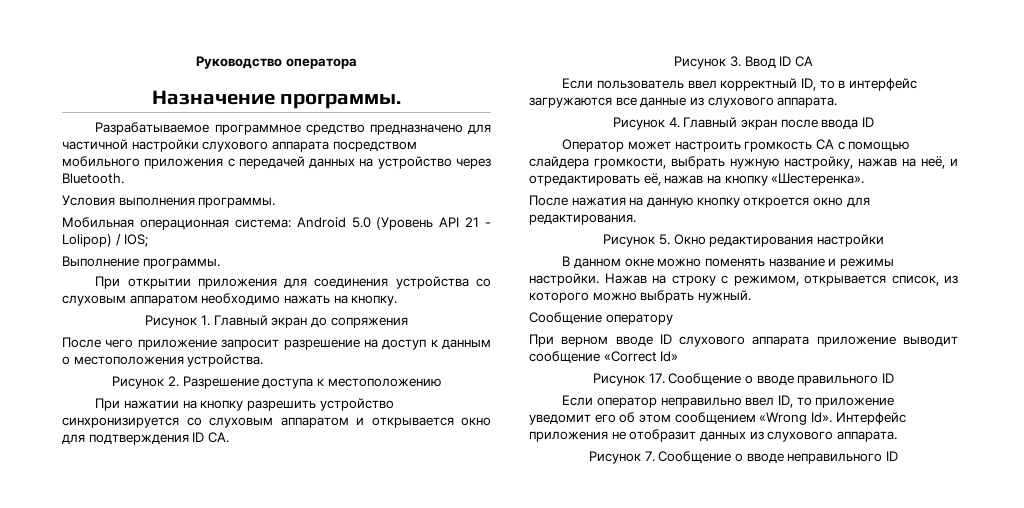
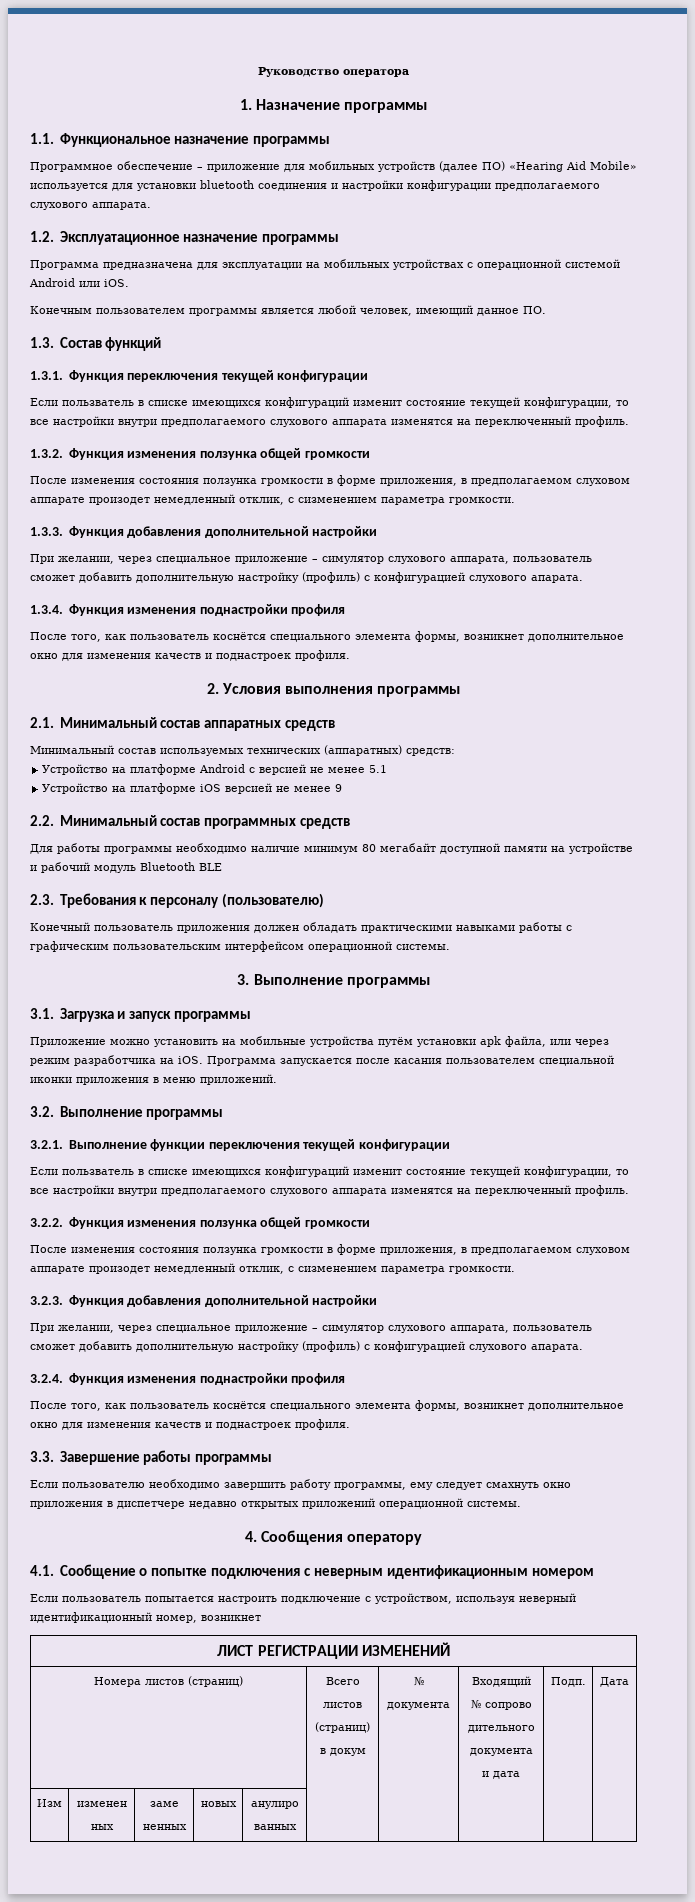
[151,90,402,109] [95,122,491,135] [62,139,417,152] [62,156,491,169] [62,173,124,184] [62,195,276,208] [62,217,491,230] [62,234,149,247] [62,256,220,269] [95,276,491,289] [62,293,398,306] [145,315,408,328] [62,337,491,350] [62,354,264,367] [112,376,441,389] [95,398,394,411] [62,417,491,428] [62,432,229,445] [674,56,813,69] [562,78,917,91] [529,97,838,108] [613,117,874,130] [562,139,910,152] [529,156,958,169] [529,173,865,186] [529,195,870,208] [529,214,636,225] [603,234,884,247] [562,256,894,269] [529,273,958,286] [529,290,751,303] [529,312,673,325] [529,334,958,347] [529,351,679,364] [593,373,894,386] [562,395,895,408] [529,412,906,425] [529,429,897,442] [589,451,898,464] Назначение программы. // Разрабатываемое программное средство предназначено для частичной настройки слухового аппарата посредством мобильного приложения с передачей данных на устройство через Bluetooth. // Условия выполнения программы. // Мобильная операционная система: Android 5.0 (Уровень API 21 - Lolipop) / IOS; // Выполнение программы. // При открытии приложения для соединения устройства со слуховым аппаратом необходимо нажать на кнопку. // Рисунок 1. Главный экран до сопряжения // После чего приложение запросит разрешение на доступ к данным о местоположения устройства. // Рисунок 2. Разрешение доступа к местоположению // При нажатии на кнопку разрешить устройство синхронизируется со слуховым аппаратом и открывается окно для подтверждения ID СА. // Рисунок 3. Ввод ID СА // Если пользователь ввел корректный ID, то в интерфейс загружаются все данные из слухового аппарата. // Рисунок 4. Главный экран после ввода ID // Оператор может настроить громкость СА с помощью слайдера громкости, выбрать нужную настройку, нажав на неё, и отредактировать её, нажав на кнопку «Шестеренка». // После нажатия на данную кнопку откроется окно для редактирования. // Рисунок 5. Окно редактирования настройки // В данном окне можно поменять название и режимы настройки. Нажав на строку с режимом, открывается список, из которого можно выбрать нужный. // Сообщение оператору // При верном вводе ID слухового аппарата приложение выводит сообщение «Correct Id» // Рисунок 17. Сообщение о вводе правильного ID // Если оператор неправильно ввел ID, то приложение уведомит его об этом сообщением «Wrong Id». Интерфейс приложения не отобразит данных из слухового аппарата. // Рисунок 7. Сообщение о вводе неправильного ID -> [239,99,428,113] [30,133,331,147] [30,161,637,172] [30,180,600,191] [30,202,151,210] [30,231,340,245] [30,259,620,270] [29,278,129,287] [30,305,546,316] [30,337,162,351] [30,370,369,382] [30,397,629,408] [30,416,629,427] [30,448,371,460] [30,475,630,486] [30,494,515,505] [30,526,378,538] [30,554,592,564] [30,572,583,583] [30,604,346,616] [30,631,624,642] [30,650,350,661] [206,683,461,697] [30,717,336,731] [30,745,455,756] [42,764,388,775] [42,783,343,794] [30,815,351,829] [30,843,633,854] [30,862,222,873] [30,893,325,908] [30,922,572,933] [30,941,450,952] [237,974,430,988] [30,1008,252,1022] [30,1036,609,1047] [30,1055,614,1066] [30,1074,277,1085] [30,1106,224,1120] [30,1139,451,1151] [30,1166,629,1177] [30,1185,629,1196] [30,1217,371,1229] [30,1244,630,1255] [30,1263,515,1274] [30,1295,378,1307] [30,1323,592,1333] [30,1341,583,1352] [30,1373,346,1385] [30,1400,624,1411] [30,1419,350,1430] [30,1450,273,1465] [30,1479,571,1490] [30,1498,521,1509] [244,1530,423,1545] [30,1564,594,1579] [30,1593,576,1604] [30,1612,261,1623] [217,1642,450,1659] [94,1676,243,1687] [325,1677,360,1685] [323,1702,362,1708] [315,1722,370,1733] [319,1748,366,1756] [413,1676,424,1686] [387,1702,450,1710] [471,1676,531,1687] [470,1699,532,1710] [467,1725,535,1733] [469,1748,533,1756] [482,1771,520,1779] [550,1677,586,1687] [600,1677,629,1687] [37,1799,62,1807] [76,1801,127,1807] [90,1824,114,1830] [149,1801,179,1807] [142,1824,187,1830] [200,1801,237,1807] [250,1801,299,1809] [253,1824,297,1830] 1. Назначение программы // 1.1. Функциональное назначение программы // Программное обеспечение – приложение для мобильных устройств (далее ПО) «Hearing Aid Mobile» используется для установки bluetooth соединения и настройки конфигурации предполагаемого слухового аппарата. // 1.2. Эксплуатационное назначение программы // Программа предназначена для эксплуатации на мобильных устройствах с операционной системой Android или iOS. // Конечным пользователем программы является любой человек, имеющий данное ПО. // 1.3. Состав функций // 1.3.1. Функция переключения текущей конфигурации // Если пользватель в списке имеющихся конфигураций изменит состояние текущей конфигурации, то все настройки внутри предполагаемого слухового аппарата изменятся на переключенный профиль. // 1.3.2. Функция изменения ползунка общей громкости // После изменения состояния ползунка громкости в форме приложения, в предполагаемом слуховом аппарате произодет немедленный отклик, с сизменением параметра громкости. // 1.3.3. Функция добавления дополнительной настройки // При желании, через специальное приложение – симулятор слухового аппарата, пользователь сможет добавить дополнительную настройку (профиль) с конфигурацией слухового апарата. // 1.3.4. Функция изменения поднастройки профиля // После того, как пользователь коснётся специального элемента формы, возникнет дополнительное окно для изменения качеств и поднастроек профиля. // 2. Условия выполнения программы // 2.1. Минимальный состав аппаратных средств // Минимальный состав используемых технических (аппаратных) средств: // Устройство на платформе Android с версией не менее 5.1 // Устройство на платформе iOS версией не менее 9 // 2.2. Минимальный состав программных средств // Для работы программы необходимо наличие минимум 80 мегабайт доступной памяти на устройстве и рабочий модуль Bluetooth BLE // 2.3. Требования к персоналу (пользователю) // Конечный пользователь приложения должен обладать практическими навыками работы с графическим пользовательским интерфейсом операционной системы. // 3. Выполнение программы // 3.1. Загрузка и запуск программы // Приложение можно установить на мобильные устройства путём установки apk файла, или через режим разработчика на iOS. Программа запускается после касания пользователем специальной иконки приложения в меню приложений. // 3.2. Выполнение программы // 3.2.1. Выполнение функции переключения текущей конфигурации // Если пользватель в списке имеющихся конфигураций изменит состояние текущей конфигурации, то все настройки внутри предполагаемого слухового аппарата изменятся на переключенный профиль. // 3.2.2. Функция изменения ползунка общей громкости // После изменения состояния ползунка громкости в форме приложения, в предполагаемом слуховом аппарате произодет немедленный отклик, с сизменением параметра громкости. // 3.2.3. Функция добавления дополнительной настройки // При желании, через специальное приложение – симулятор слухового аппарата, пользователь сможет добавить дополнительную настройку (профиль) с конфигурацией слухового апарата. // 3.2.4. Функция изменения поднастройки профиля // После того, как пользователь коснётся специального элемента формы, возникнет дополнительное окно для изменения качеств и поднастроек профиля. // 3.3. Завершение работы программы // Если пользователю необходимо завершить работу программы, ему следует смахнуть окно приложения в диспетчере недавно открытых приложений операционной системы. // 4. Сообщения оператору // 4.1. Сообщение о попытке подключения с неверным идентификационным номером // Если пользователь попытается настроить подключение с устройством, используя неверный идентификационный номер, возникнет // ЛИСТ РЕГИСТРАЦИИ ИЗМЕНЕНИЙ // Номера листов (страниц) | Всего // листов // (страниц) // в докум | № // документа | Входящий // № сопрово // дительного // документа // и дата | Подп. | Дата // Изм | изменен // ных | заме // ненных | новых | анулиро // ванных | | | | |

